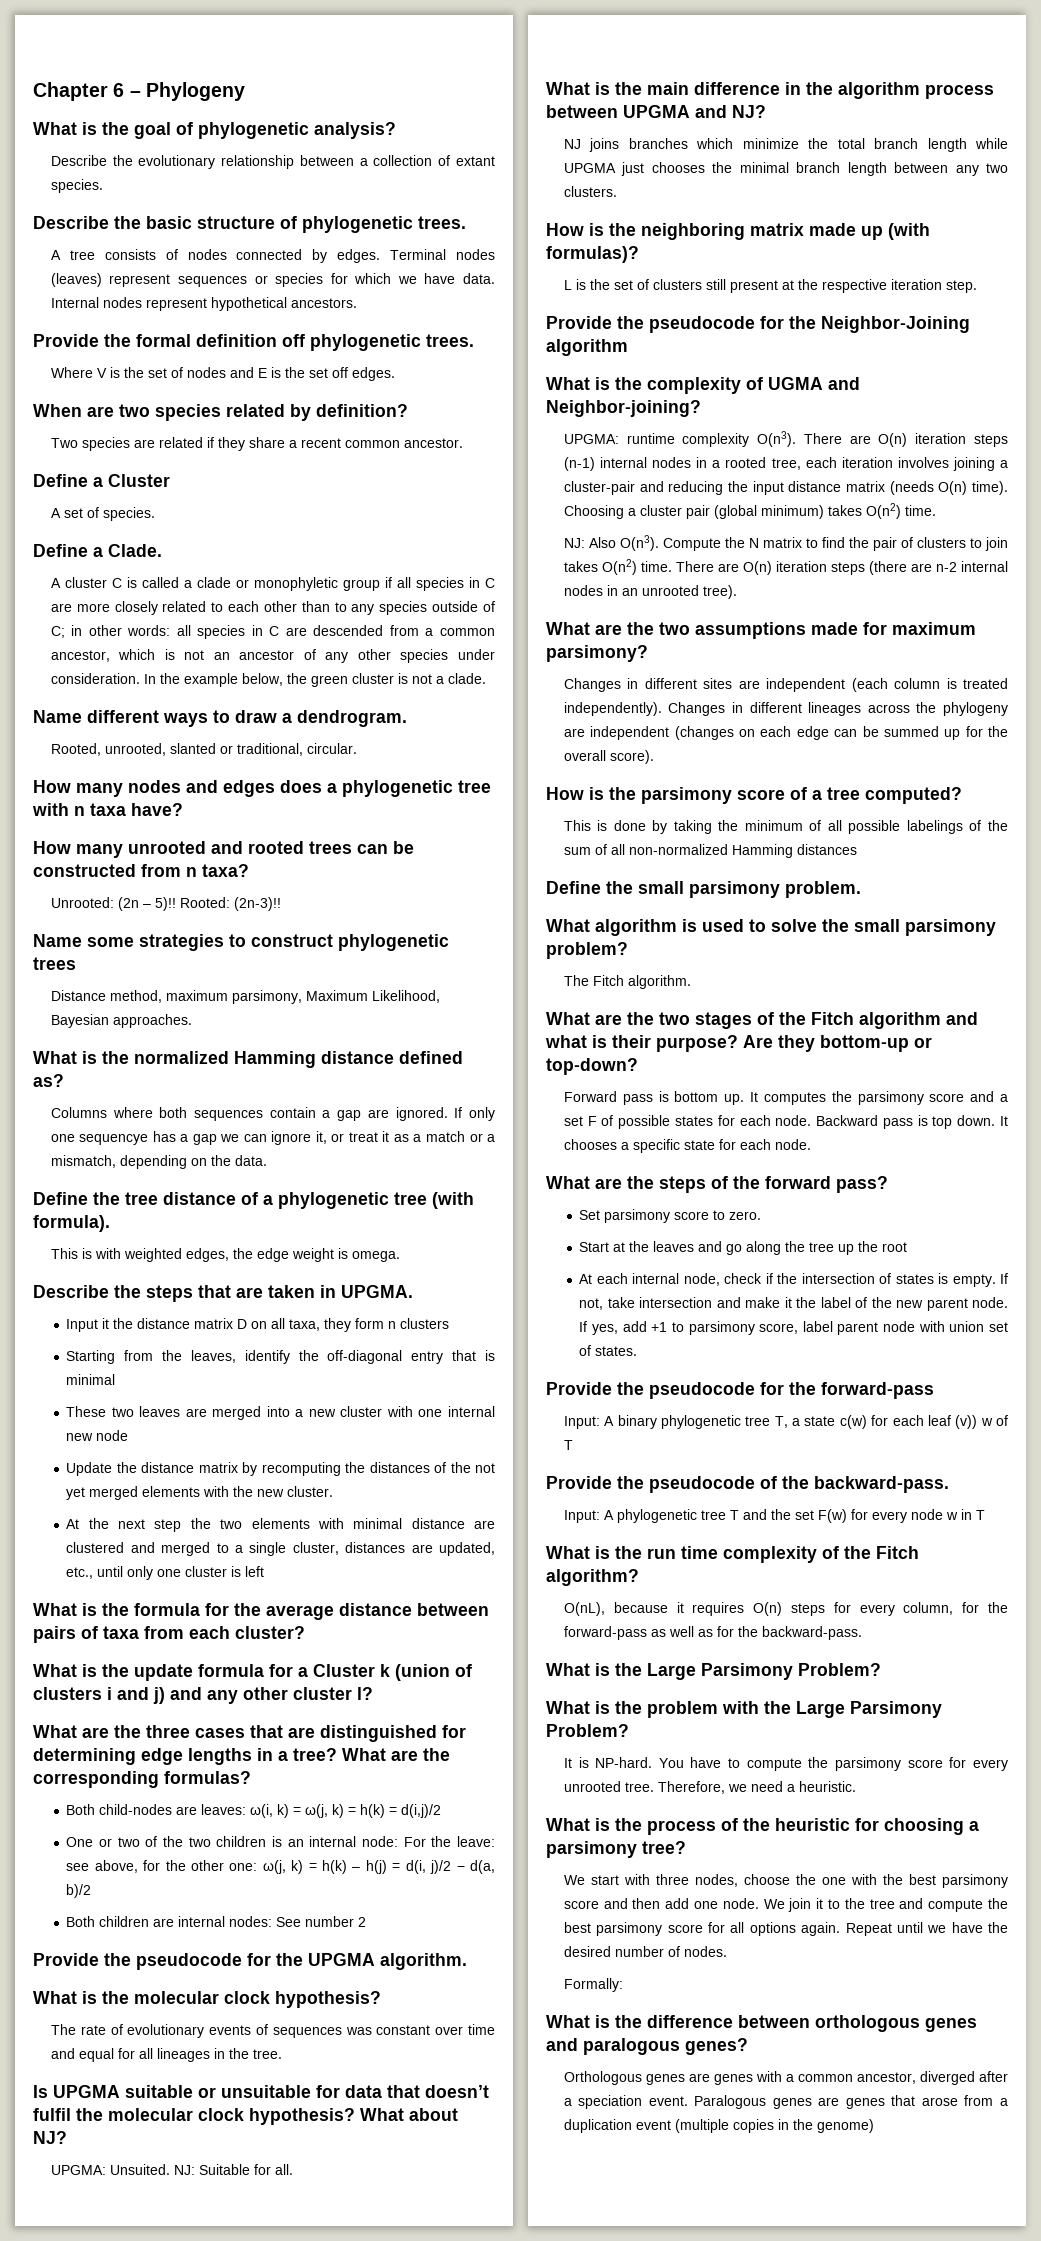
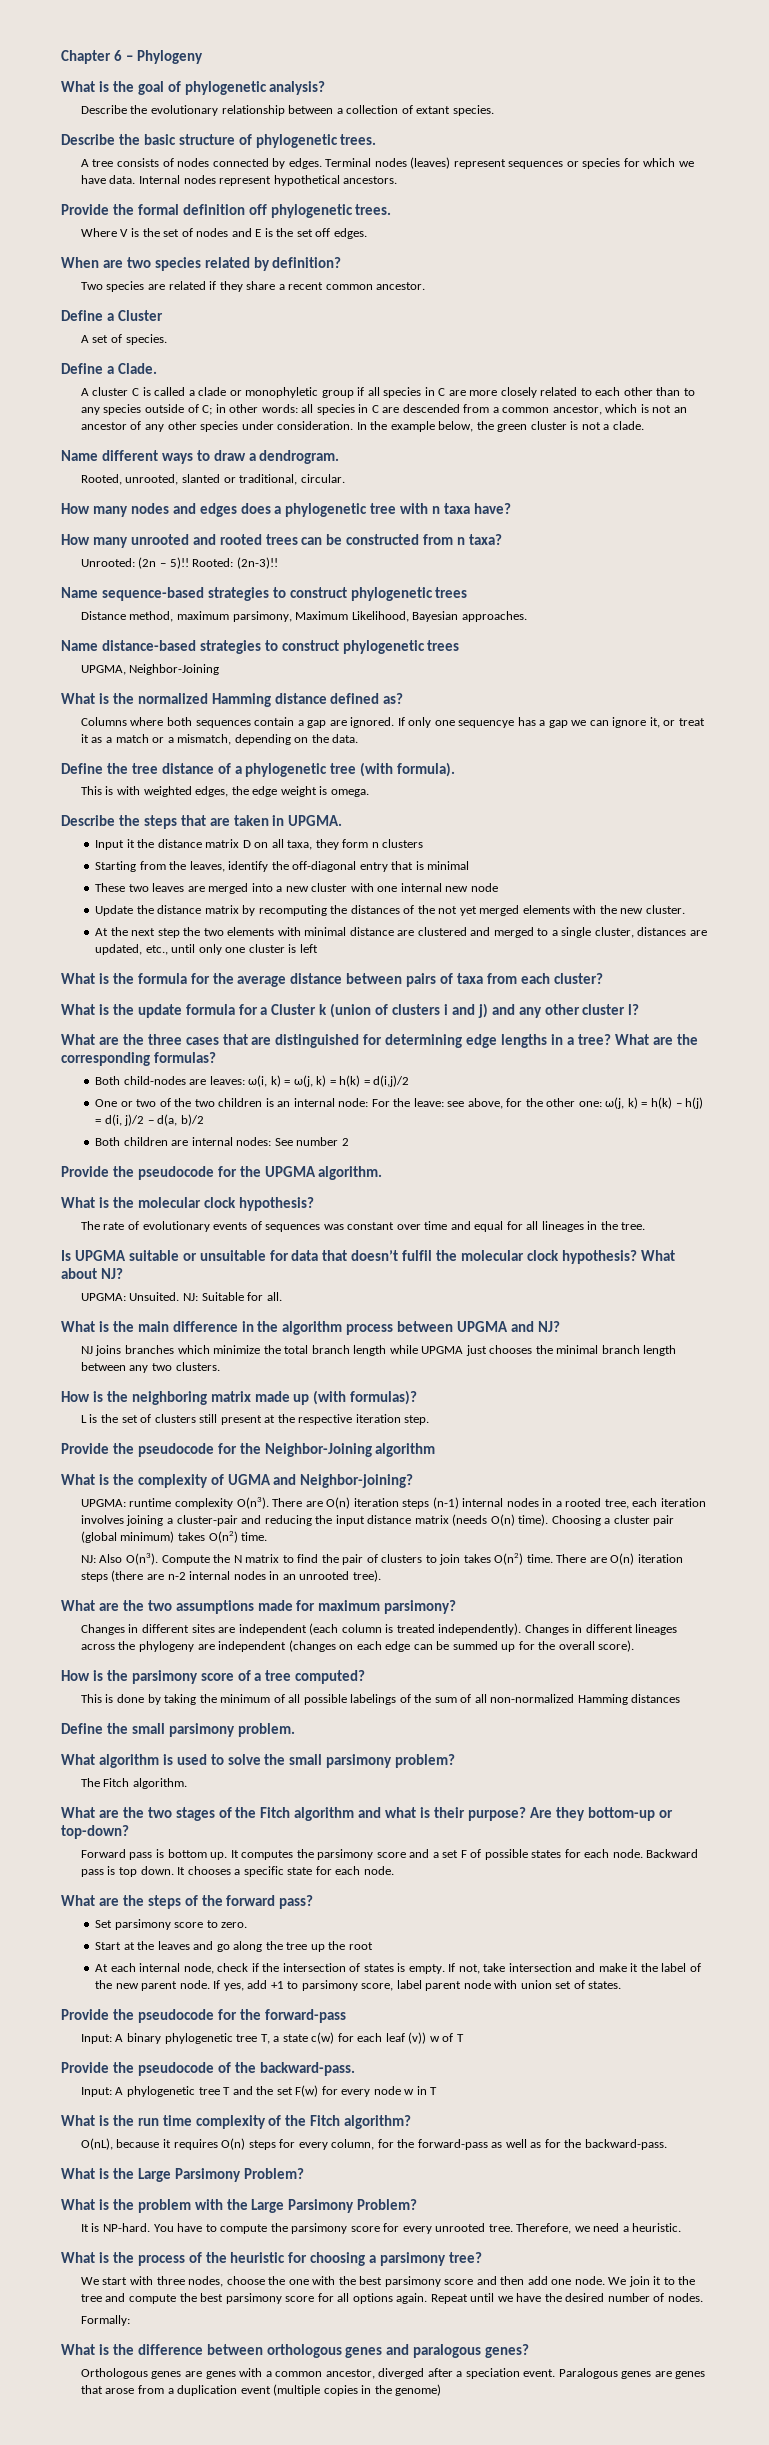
[87,937,134,947] some -> [101,587,204,601] sequence-based
(192, 1021) none -> [61,640,460,654] [80,664,220,675] // Name distance-based strategies to construct phylogenetic trees // UPGMA, Neighbor-Joining

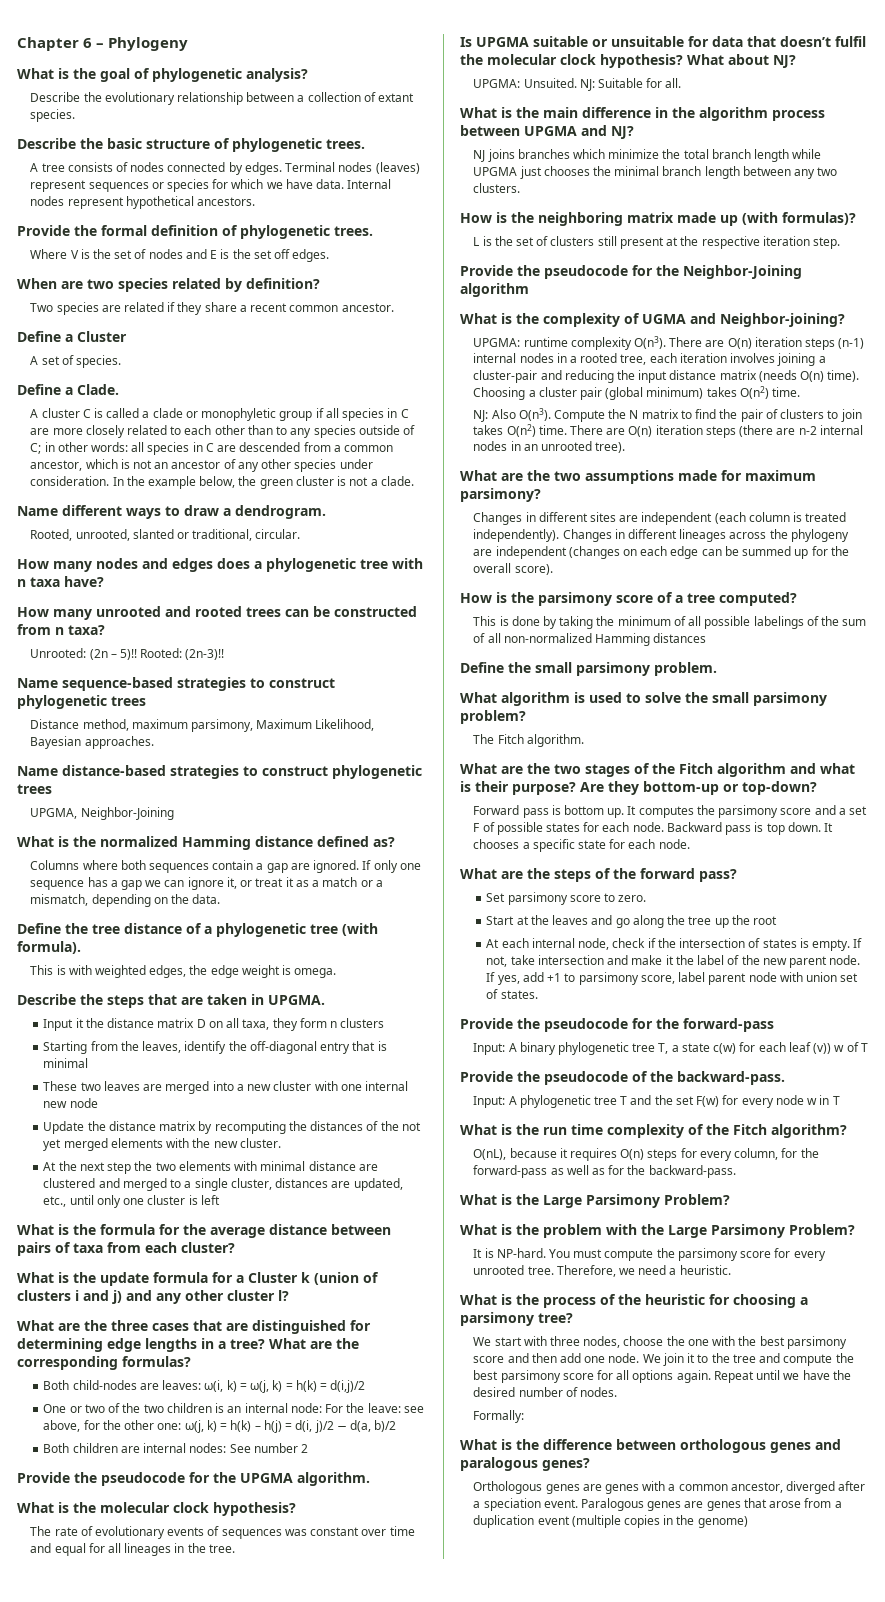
[248,204,267,215] off -> [222,225,238,236] of
[458,720,515,728] sequencye -> [30,880,85,890] sequence
[177,2223,217,2232] have to -> [573,1249,603,1258] must

